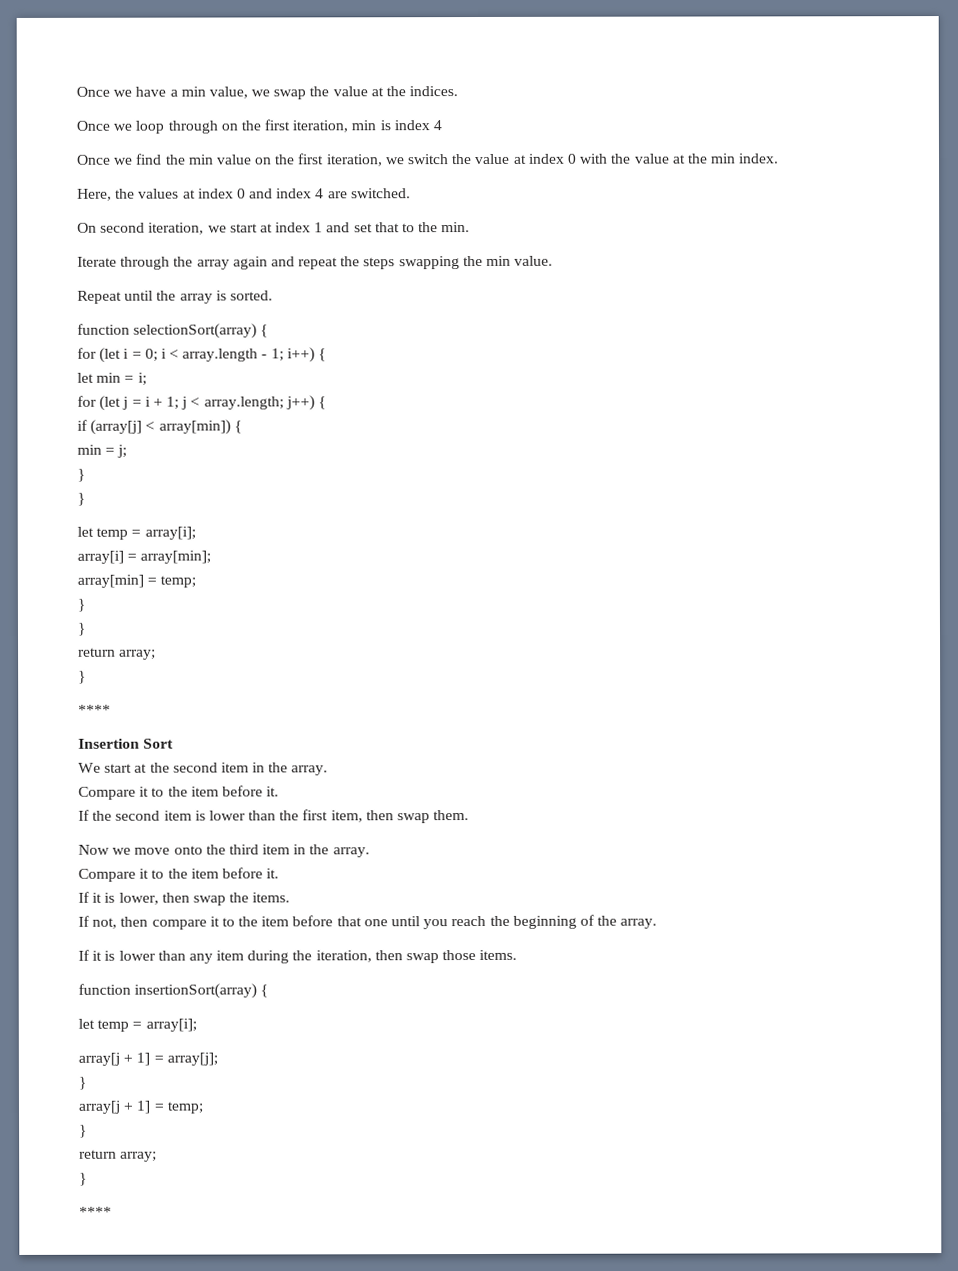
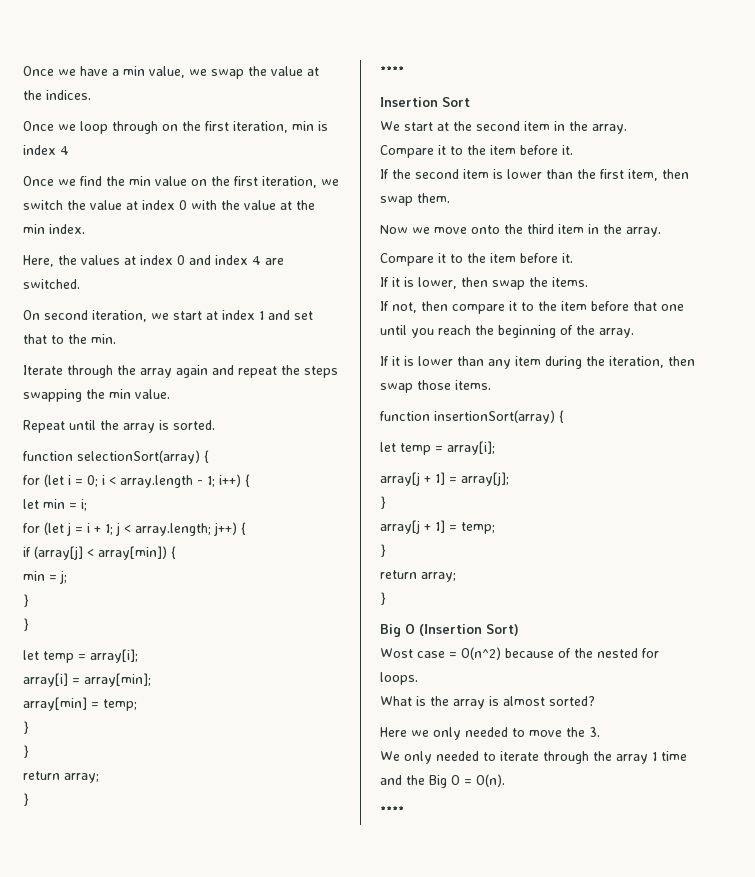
(87, 1179) none -> [380,624,519,637] [380,647,659,660] [380,672,418,685] [380,696,595,709] [380,727,600,740] [380,751,687,764] [380,774,505,788] // Big O (Insertion Sort) // Wost case = O(n^2) because of the nested for loops. // What is the array is almost sorted? // Here we only needed to move the 3. // We only needed to iterate through the array 1 time and the Big O = O(n).

